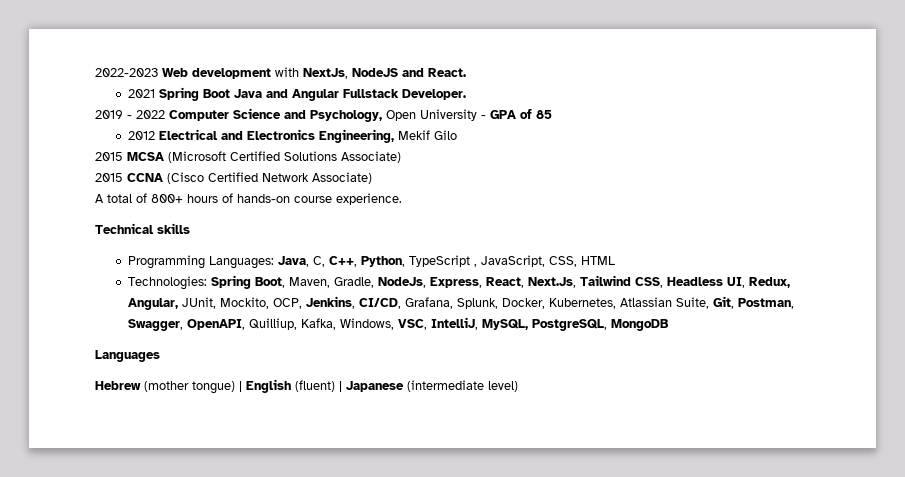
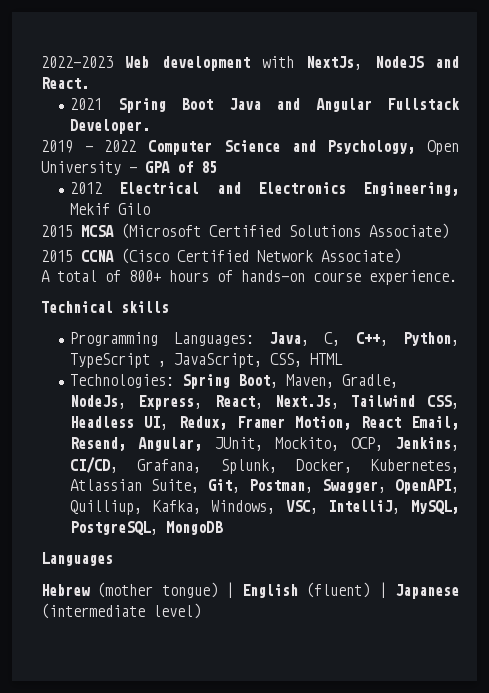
(790, 282) none -> [236,416,459,430] [70,437,127,451] Framer Motion, React Email, Resend,

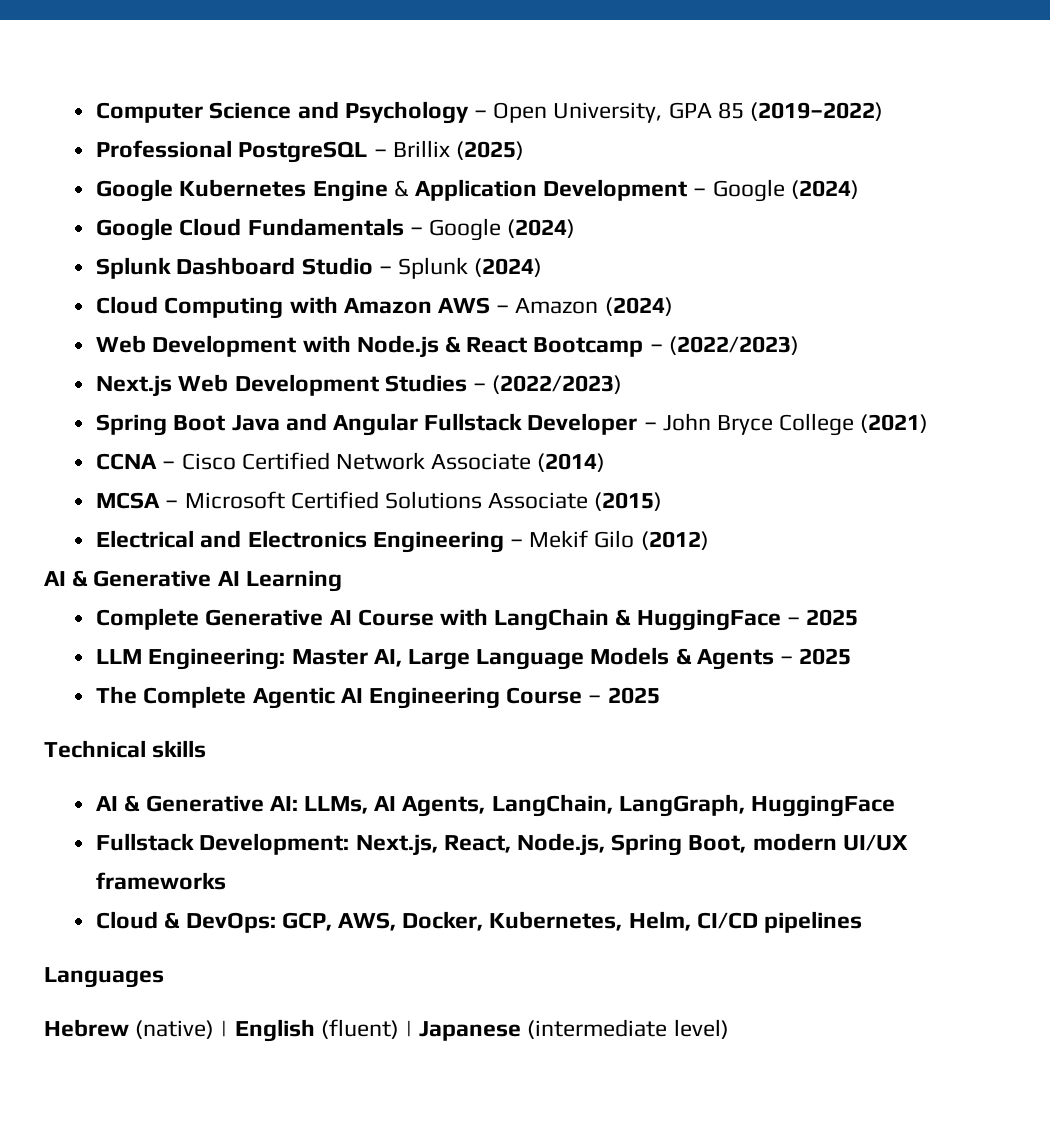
[41,56,459,71] [41,77,89,89] [70,98,103,110] 2022-2023 Web development with NextJs, NodeJS and React. // 2021 -> [96,101,884,124] [96,140,524,163] [96,179,859,202] [96,218,576,241] [96,257,543,279] [96,296,673,319] [96,335,799,358] [96,374,623,397] Computer Science and Psychology – Open University, GPA 85 (2019–2022) // Professional PostgreSQL – Brillix (2025) // Google Kubernetes Engine & Application Development – Google (2024) // Google Cloud Fundamentals – Google (2024) // Splunk Dashboard Studio – Splunk (2024) // Cloud Computing with Amazon AWS – Amazon (2024) // Web Development with Node.js & React Bootcamp – (2022/2023) // Next.js Web Development Studies – (2022/2023) //
[70,119,151,134] [41,140,459,155] [41,161,217,175] [70,182,103,194] Developer. // 2019 - 2022 Computer Science and Psychology, Open University - GPA of 85 // 2012 -> [527,413,929,436] [96,452,606,472] [96,491,663,511] Developer – John Bryce College (2021) // CCNA – Cisco Certified Network Associate (2014) // MCSA – Microsoft Certified Solutions Associate (2015) //
[362,182,459,196] Engineering, -> [372,531,523,553] Engineering –
[41,223,449,239] [41,248,401,264] [41,270,457,285] [41,301,169,313] [70,332,459,346] [70,353,344,368] [70,374,399,389] [70,395,459,410] [70,416,459,430] [70,437,459,451] [70,457,459,474] [70,479,459,494] [70,500,459,515] [70,521,224,535] // 2015 MCSA (Microsoft Certified Solutions Associate) // 2015 CCNA (Cisco Certified Network Associate) // A total of 800+ hours of hands-on course experience. // Technical skills // Programming Languages: Java, C, C++, Python, TypeScript , JavaScript, CSS, HTML // Technologies: Spring Boot, Maven, Gradle, NodeJs, Express, React, Next.Js, Tailwind CSS, Headless UI, Redux, Framer Motion, React Email, Resend, Angular, JUnit, Mockito, OCP, Jenkins, CI/CD, Grafana, Splunk, Docker, Kubernetes, Atlassian Suite, Git, Postman, Swagger, OpenAPI, Quilliup, Kafka, Windows, VSC, IntelliJ, MySQL, PostgreSQL, MongoDB -> [640,531,709,550] [44,570,342,592] [96,608,859,631] [96,647,852,670] [96,686,660,709] [44,740,207,758] [96,794,896,817] [96,833,908,856] [96,872,227,890] [96,911,863,933] (2012) // AI & Generative AI Learning // Complete Generative AI Course with LangChain & HuggingFace – 2025 // LLM Engineering: Master AI, Large Language Models & Agents – 2025 // The Complete Agentic AI Engineering Course – 2025 // Technical skills // AI & Generative AI: LLMs, AI Agents, LangChain, LangGraph, HuggingFace // Fullstack Development: Next.js, React, Node.js, Spring Boot, modern UI/UX frameworks // Cloud & DevOps: GCP, AWS, Docker, Kubernetes, Helm, CI/CD pipelines
[97,582,218,598] (mother tongue) -> [135,1020,215,1039] (native)

